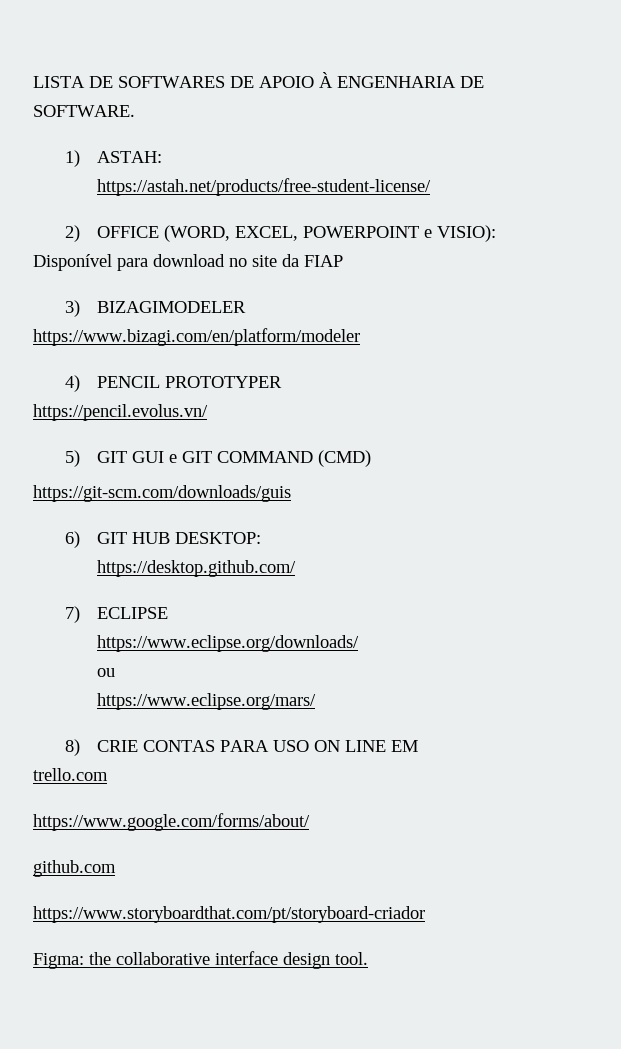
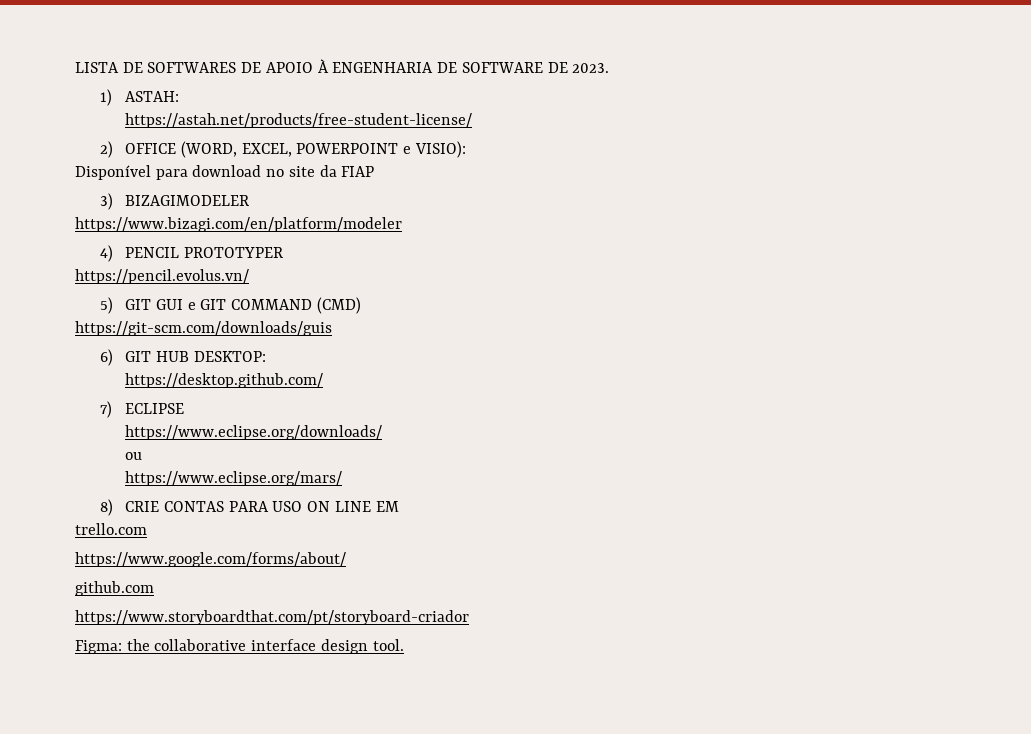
[33,105,135,117] SOFTWARE. -> [461,62,610,73] SOFTWARE DE 2023.

